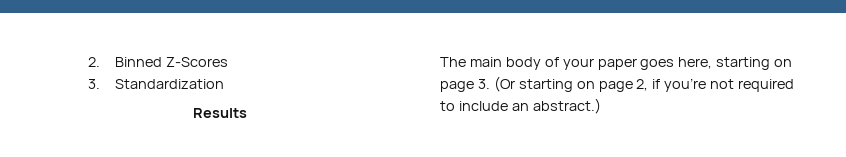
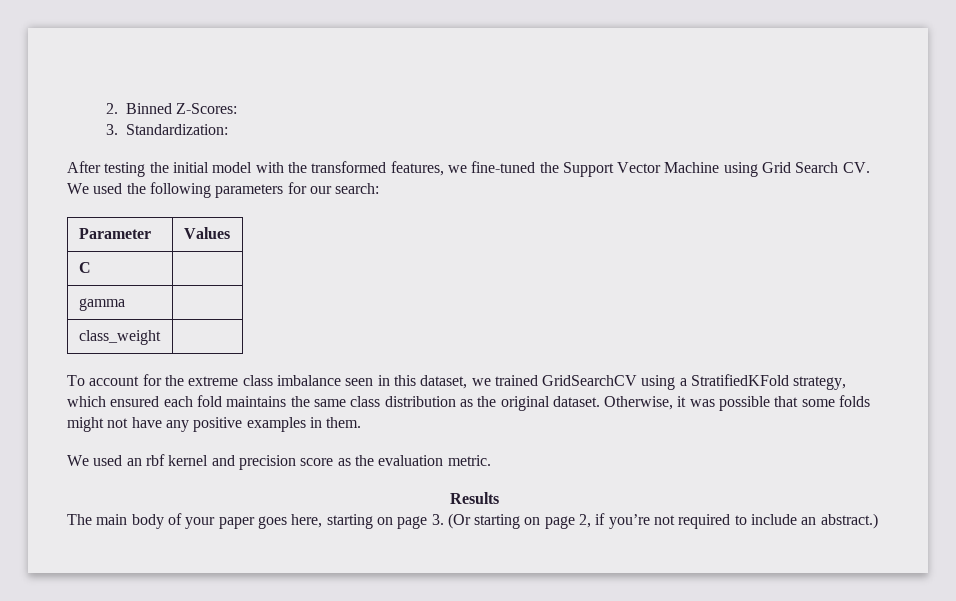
[166,57,229,67] [87,79,225,89] Z-Scores // 3. Standardization -> [176,103,238,114] [105,124,228,135] [67,161,870,177] [67,182,380,198] [78,228,151,239] [183,227,230,239] [78,262,91,273] [78,298,125,311] [78,330,161,345] [67,374,847,390] [67,395,871,411] [67,417,362,432] [67,454,491,470] Z-Scores: // 3. Standardization: // After testing the initial model with the transformed features, we fine-tuned the Support Vector Machine using Grid Search CV. We used the following parameters for our search: // Parameter | Values // C | // gamma | // class_weight | // To account for the extreme class imbalance seen in this dataset, we trained GridSearchCV using a StratifiedKFold strategy, which ensured each fold maintains the same class distribution as the original dataset. Otherwise, it was possible that some folds might not have any positive examples in them. // We used an rbf kernel and precision score as the evaluation metric.

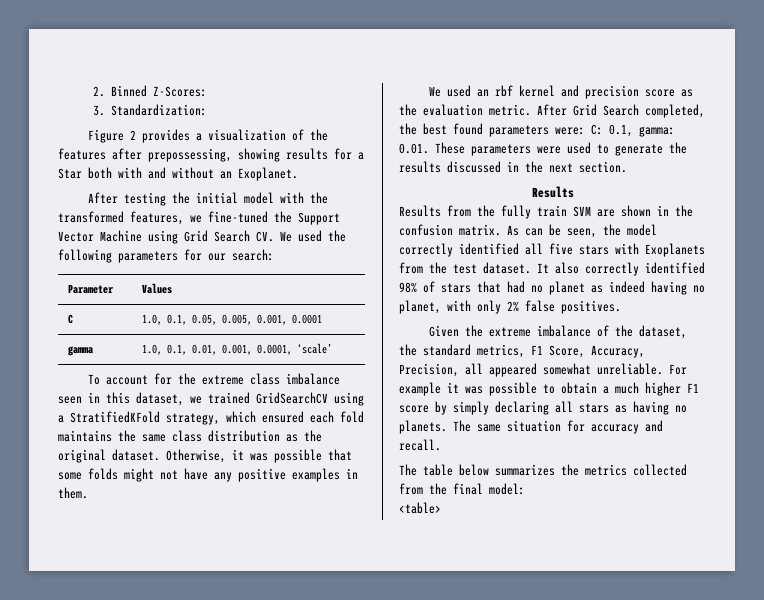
(228, 129) none -> [88,129,329,143] [58,148,364,162] [58,167,298,181] // Figure 2 provides a visualization of the features after prepossessing, showing results for a Star both with and without an Exoplanet.
[78,298,125,311] [78,330,161,345] // gamma | // class_weight | -> [142,314,323,325] [68,346,95,356] [142,343,333,355] 1.0, 0.1, 0.05, 0.005, 0.001, 0.0001 // gamma | 1.0, 0.1, 0.01, 0.001, 0.0001, ‘scale’
[450,492,499,504] [67,513,878,529] // Results // The main body of your paper goes here, starting on page 3. (Or starting on page 2, if you’re not required to include an abstract.) -> [537,104,705,118] [399,123,675,137] [399,142,687,156] [399,161,627,173] [531,186,574,198] [399,205,693,219] [399,224,657,238] [399,243,705,257] [399,262,705,276] [399,281,705,295] [399,300,621,314] [429,325,688,339] [399,344,645,358] [399,363,687,377] [399,382,699,396] [399,401,687,415] [399,420,663,434] [399,439,441,451] [399,464,687,476] [399,483,525,495] [399,502,441,514] After Grid Search completed, the best found parameters were: C: 0.1, gamma: 0.01. These parameters were used to generate the results discussed in the next section. // Results // Results from the fully train SVM are shown in the confusion matrix. As can be seen, the model correctly identified all five stars with Exoplanets from the test dataset. It also correctly identified 98% of stars that had no planet as indeed having no planet, with only 2% false positives. // Given the extreme imbalance of the dataset, the standard metrics, F1 Score, Accuracy, Precision, all appeared somewhat unreliable. For example it was possible to obtain a much higher F1 score by simply declaring all stars as having no planets. The same situation for accuracy and recall. // The table below summarizes the metrics collected from the final model: // <table>

